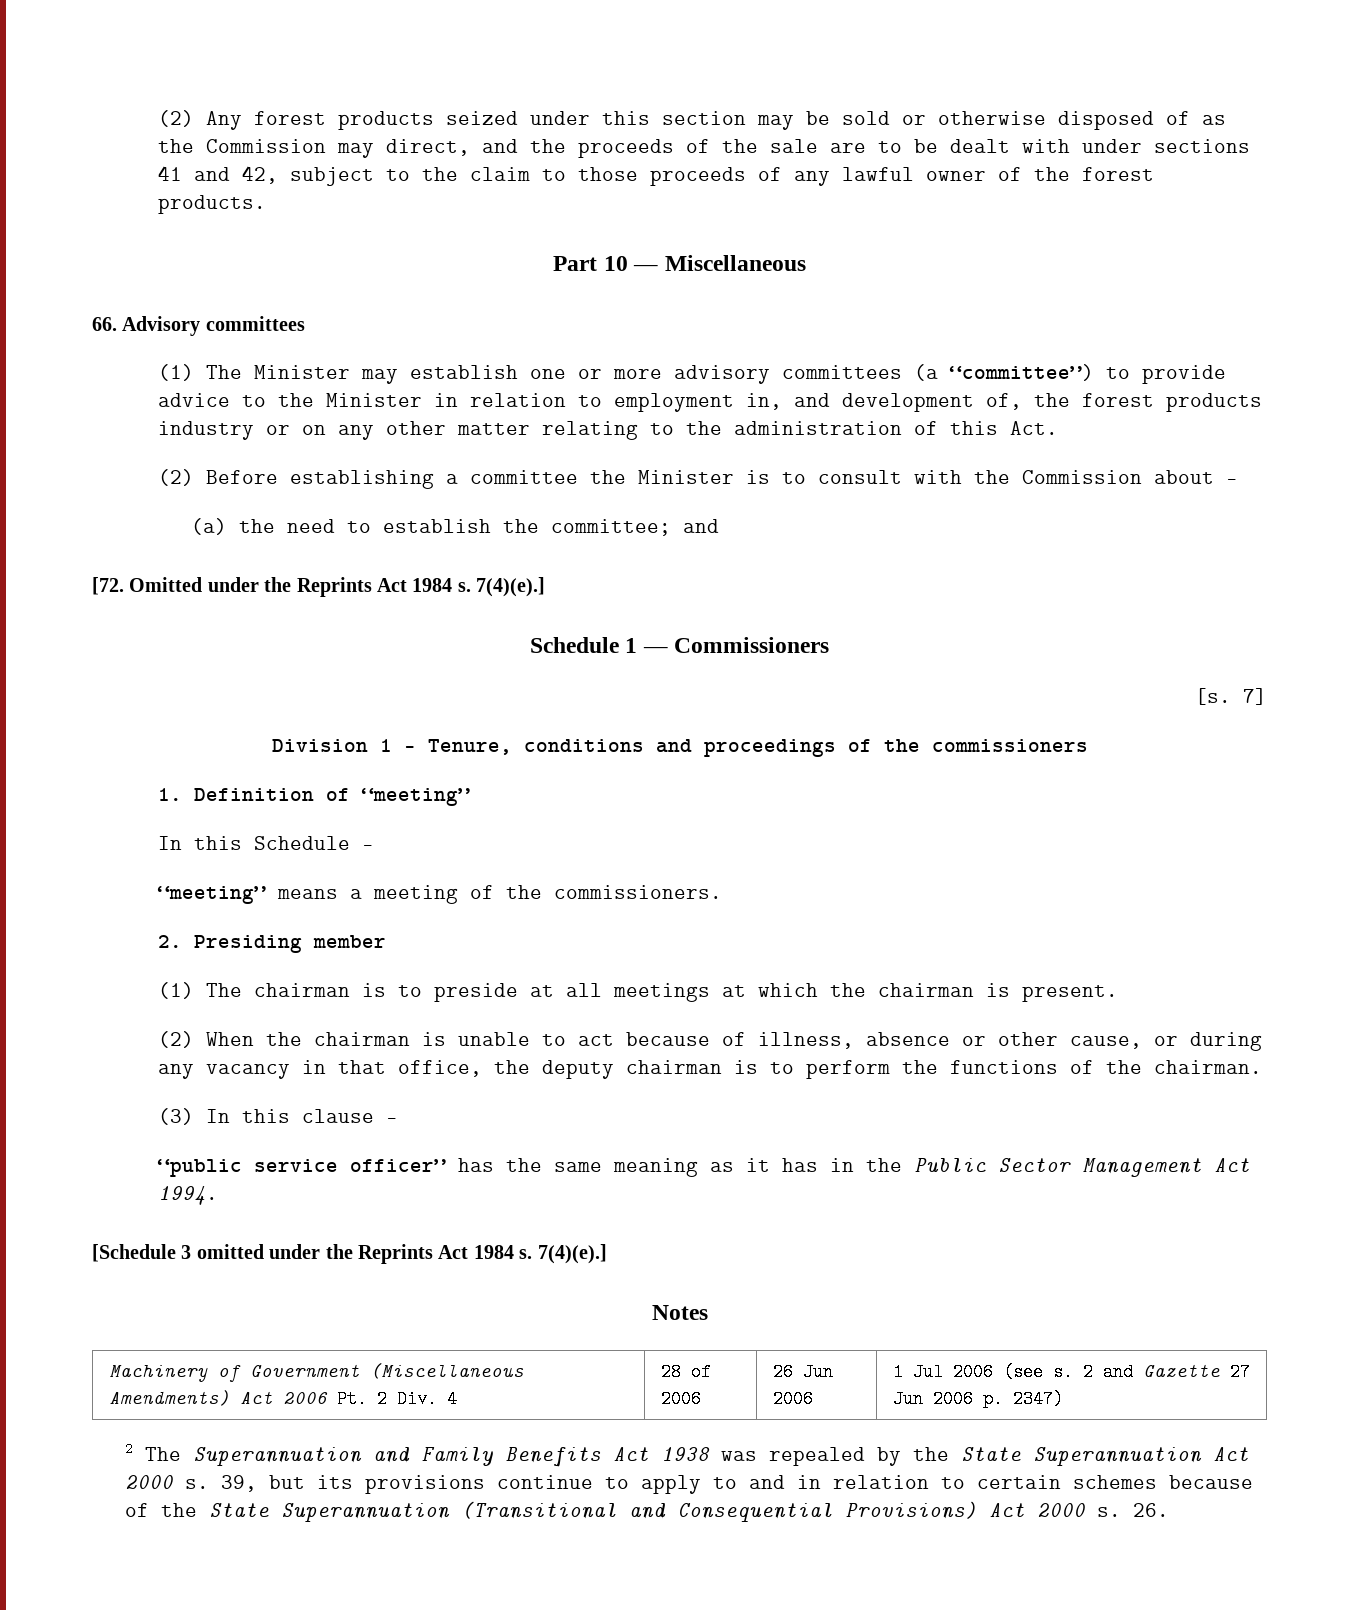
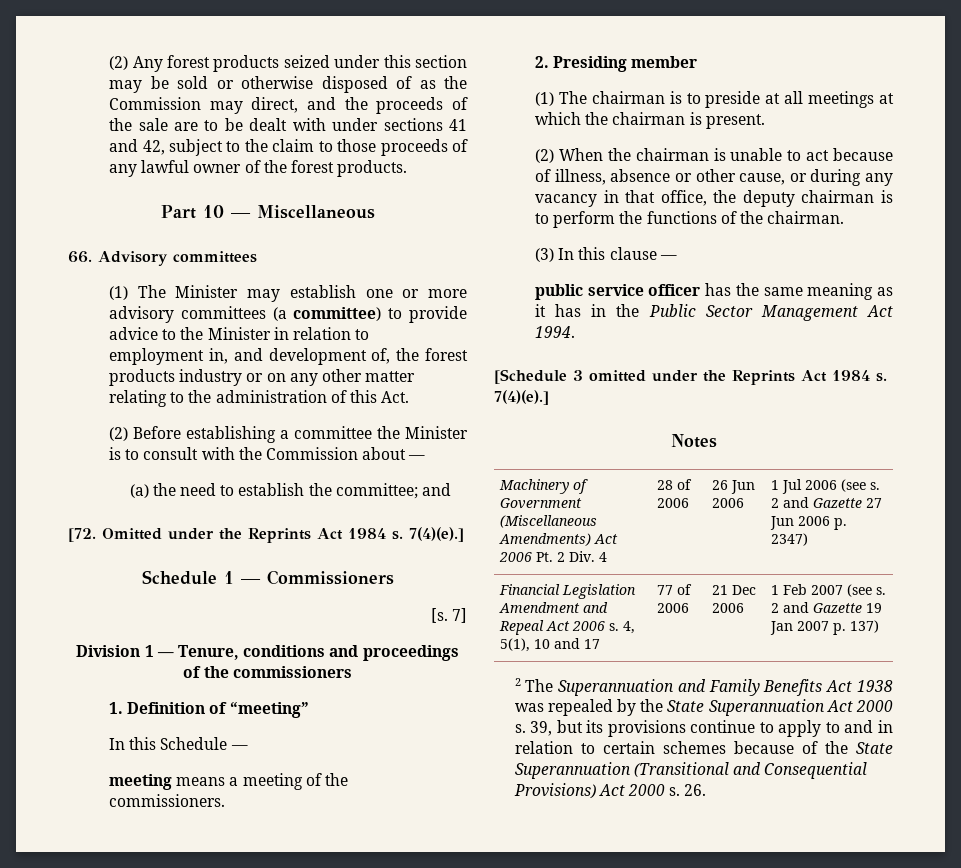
[948,364,1094,381] “committee”) -> [293,307,382,321] committee)
[156,886,266,904] “meeting” -> [109,774,173,790] meeting
[156,1159,446,1177] “public service officer” -> [535,284,701,300] public service officer
(1063, 1399) none -> [499,584,637,599] [499,602,609,613] [499,620,636,635] [500,638,601,652] [657,584,693,595] [657,603,690,613] [712,585,757,595] [712,603,745,613] [771,584,887,597] [771,602,883,613] [770,620,880,635] // Financial Legislation Amendment and Repeal Act 2006 s. 4, 5(1), 10 and 17 | 77 of 2006 | 21 Dec 2006 | 1 Feb 2007 (see s. 2 and Gazette 19 Jan 2007 p. 137)

